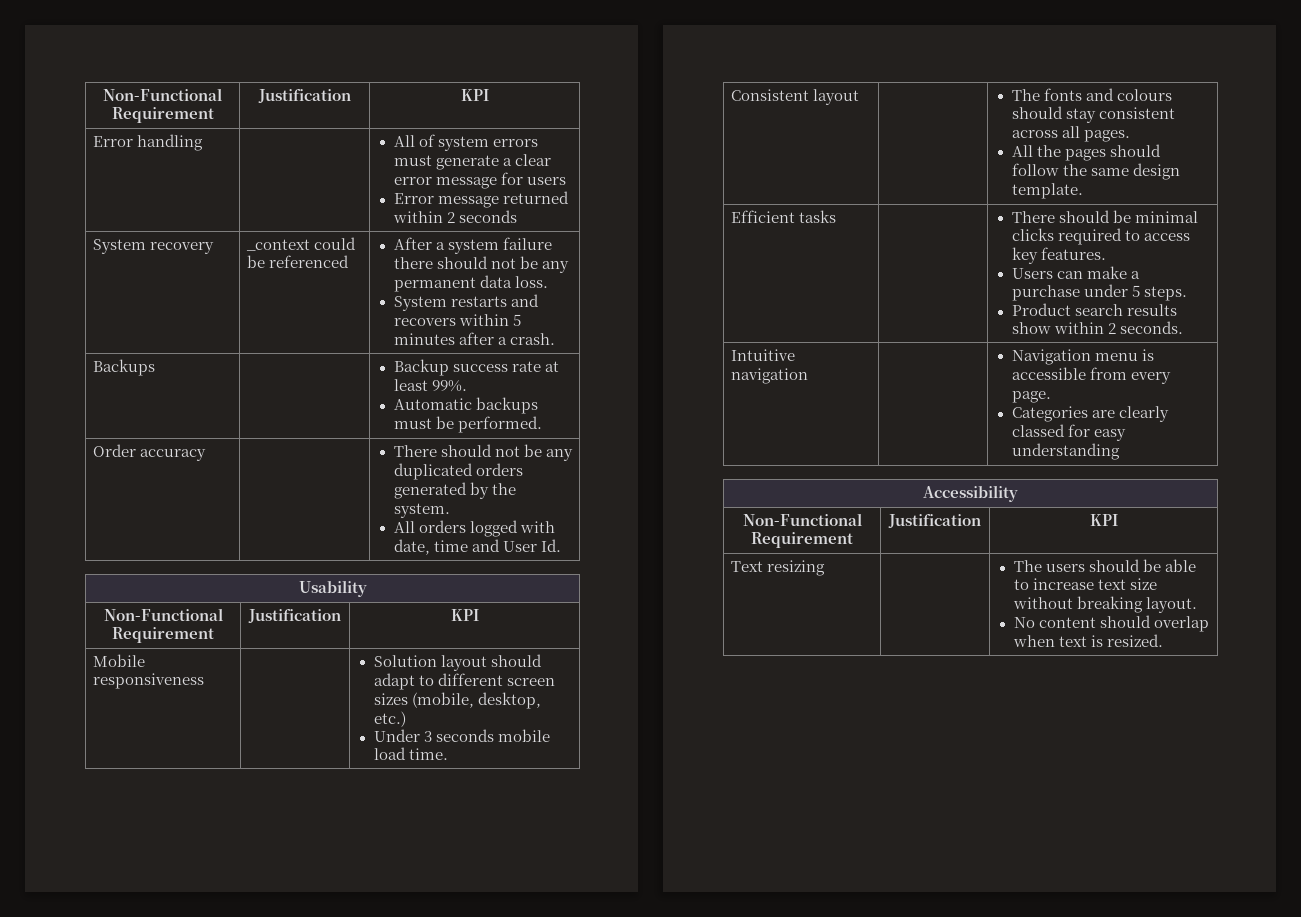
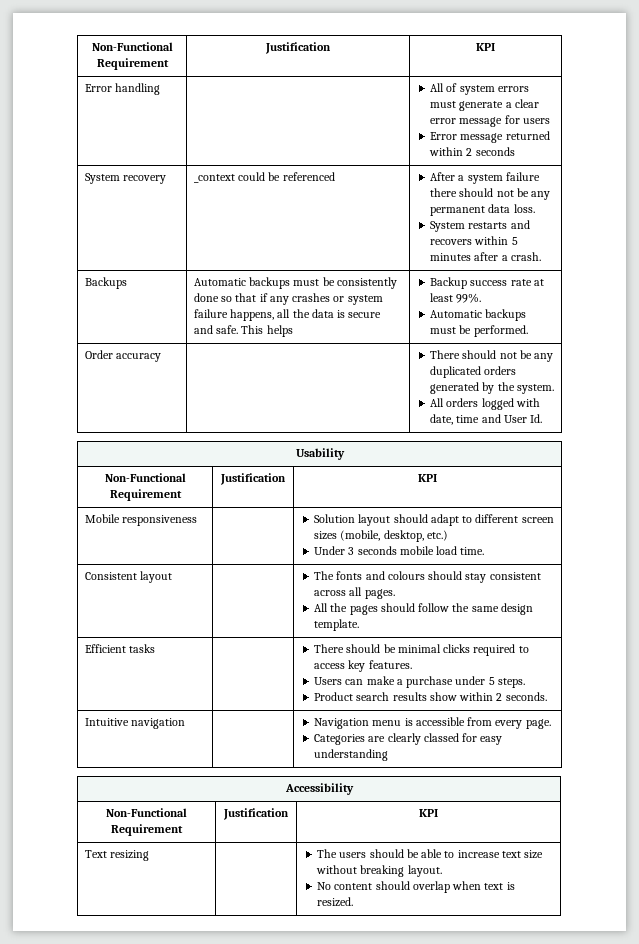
(156, 367) none -> [193,277,397,289] [193,293,383,305] [193,309,382,321] [193,325,293,337] Automatic backups must be consistently done so that if any crashes or system failure happens, all the data is secure and safe. This helps

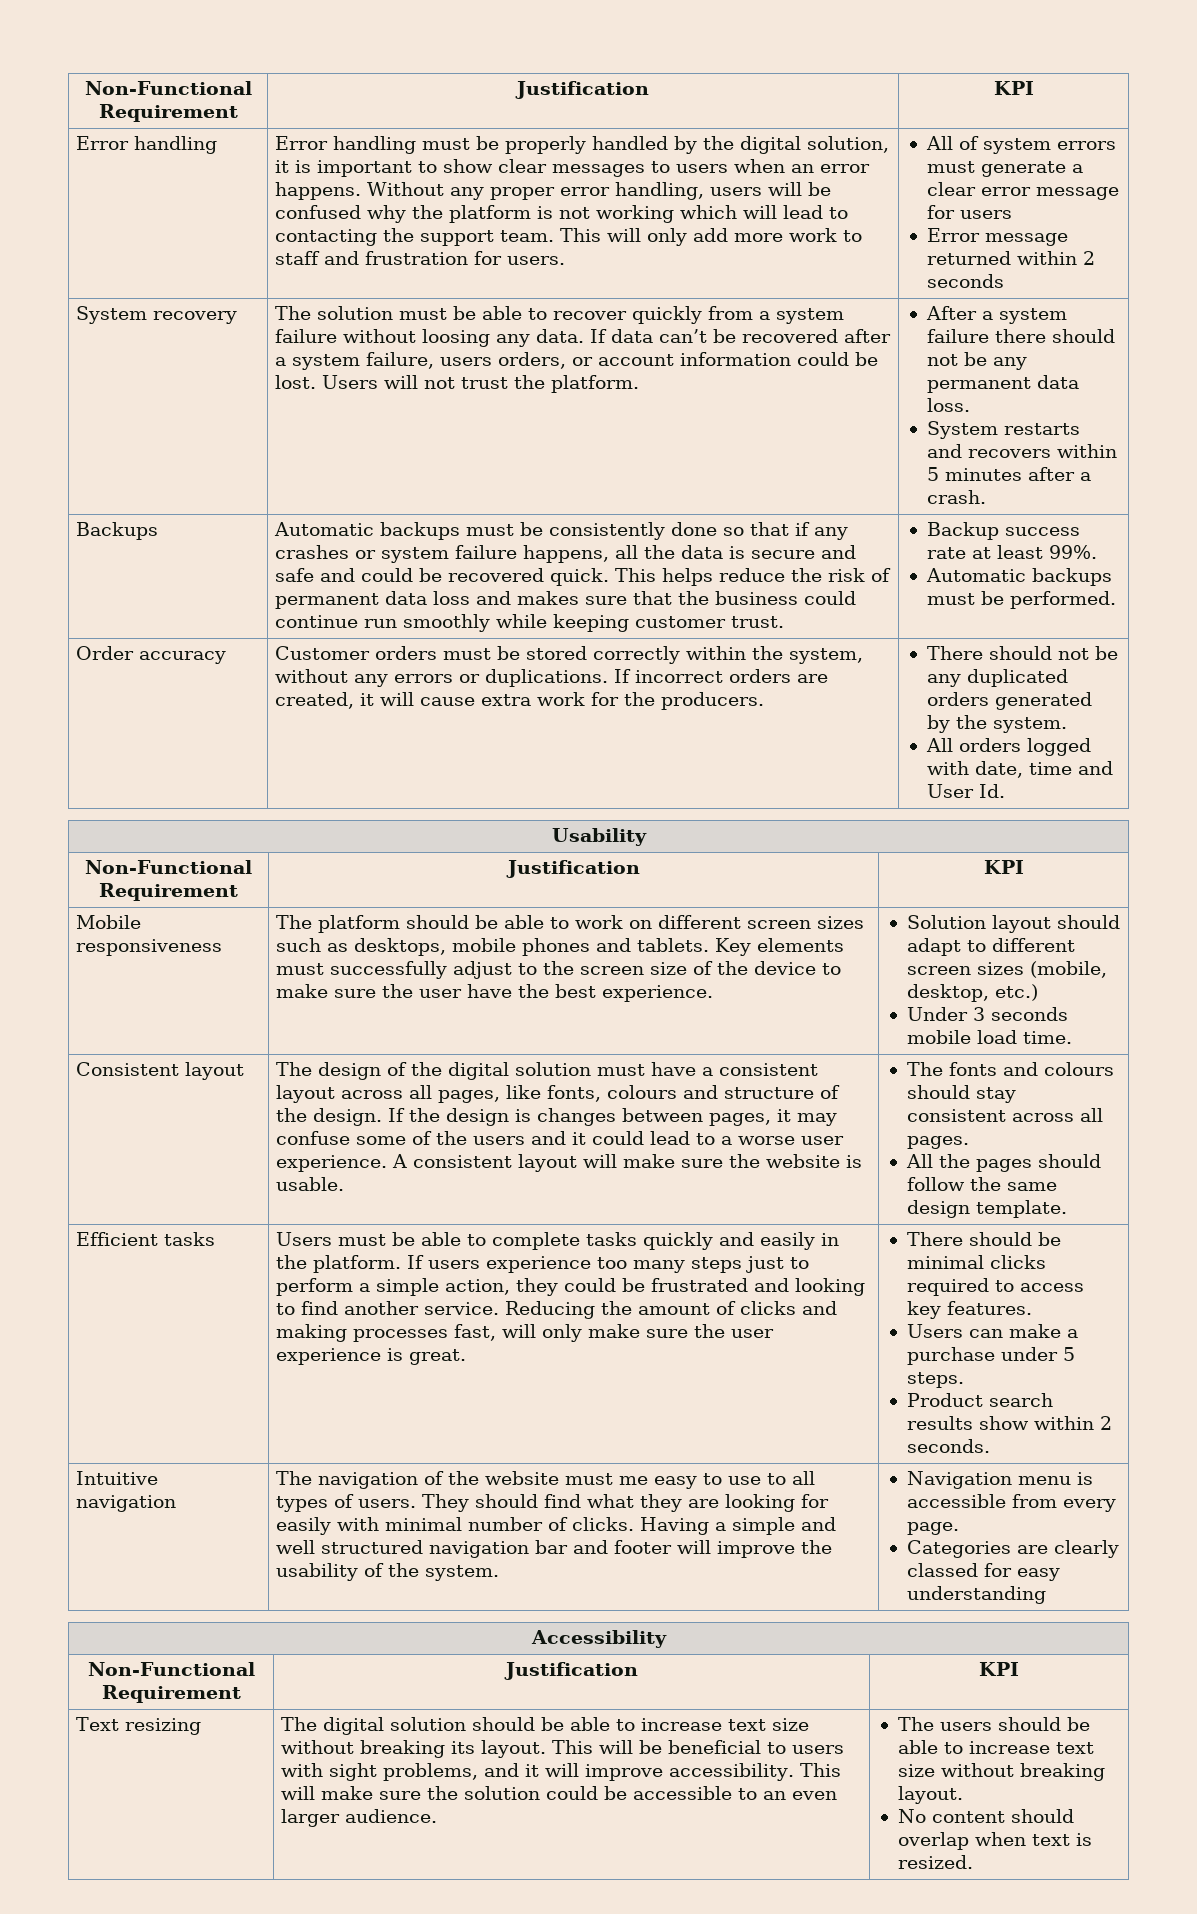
(161, 89) none -> [275,136,890,154] [275,159,871,177] [275,182,832,200] [275,205,849,223] [275,228,863,246] [275,251,566,265] Error handling must be properly handled by the digital solution, it is important to show clear messages to users when an error happens. Without any proper error handling, users will be confused why the platform is not working which will lead to contacting the support team. This will only add more work to staff and frustration for users.
[193,172,335,183] _context could be referenced -> [275,306,845,324] [275,329,892,347] [275,352,879,370] [275,375,640,393] The solution must be able to recover quickly from a system failure without loosing any data. If data can’t be recovered after a system failure, users orders, or account information could be lost. Users will not trust the platform.
[216,325,293,337] safe. This helps -> [275,568,892,586] [275,591,857,609] [275,614,785,632] safe and could be recovered quick. This helps reduce the risk of permanent data loss and makes sure that the business could continue run smoothly while keeping customer trust.
(162, 357) none -> [275,646,864,664] [275,669,829,687] [275,692,765,710] Customer orders must be stored correctly within the system, without any errors or duplications. If incorrect orders are created, it will cause extra work for the producers.
(198, 520) none -> [276,915,865,933] [276,938,845,956] [276,961,842,979] [276,984,714,1002] The platform should be able to work on different screen sizes such as desktops, mobile phones and tablets. Key elements must successfully adjust to the screen size of the device to make sure the user have the best experience.
(173, 577) none -> [276,1062,819,1080] [276,1085,841,1103] [276,1108,838,1126] [276,1131,845,1145] [276,1154,863,1172] [276,1177,345,1191] The design of the digital solution must have a consistent layout across all pages, like fonts, colours and structure of the design. If the design is changes between pages, it may confuse some of the users and it could lead to a worse user experience. A consistent layout will make sure the website is usable.
(156, 648) none -> [276,1232,840,1250] [276,1255,810,1273] [276,1278,866,1296] [276,1301,838,1319] [276,1324,775,1342] [276,1348,467,1365] Users must be able to complete tasks quickly and easily in the platform. If users experience too many steps just to perform a simple action, they could be frustrated and looking to find another service. Reducing the amount of clicks and making processes fast, will only make sure the user experience is great.
(186, 723) none -> [276,1471,816,1489] [276,1494,830,1512] [276,1517,837,1535] [276,1540,833,1558] [276,1563,500,1581] The navigation of the website must me easy to use to all types of users. They should find what they are looking for easily with minimal number of clicks. Having a simple and well structured navigation bar and footer will improve the usability of the system.
(150, 855) none -> [281,1717,810,1735] [281,1740,845,1758] [281,1763,842,1781] [281,1786,838,1800] [281,1809,438,1827] The digital solution should be able to increase text size without breaking its layout. This will be beneficial to users with sight problems, and it will improve accessibility. This will make sure the solution could be accessible to an even larger audience.

